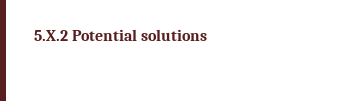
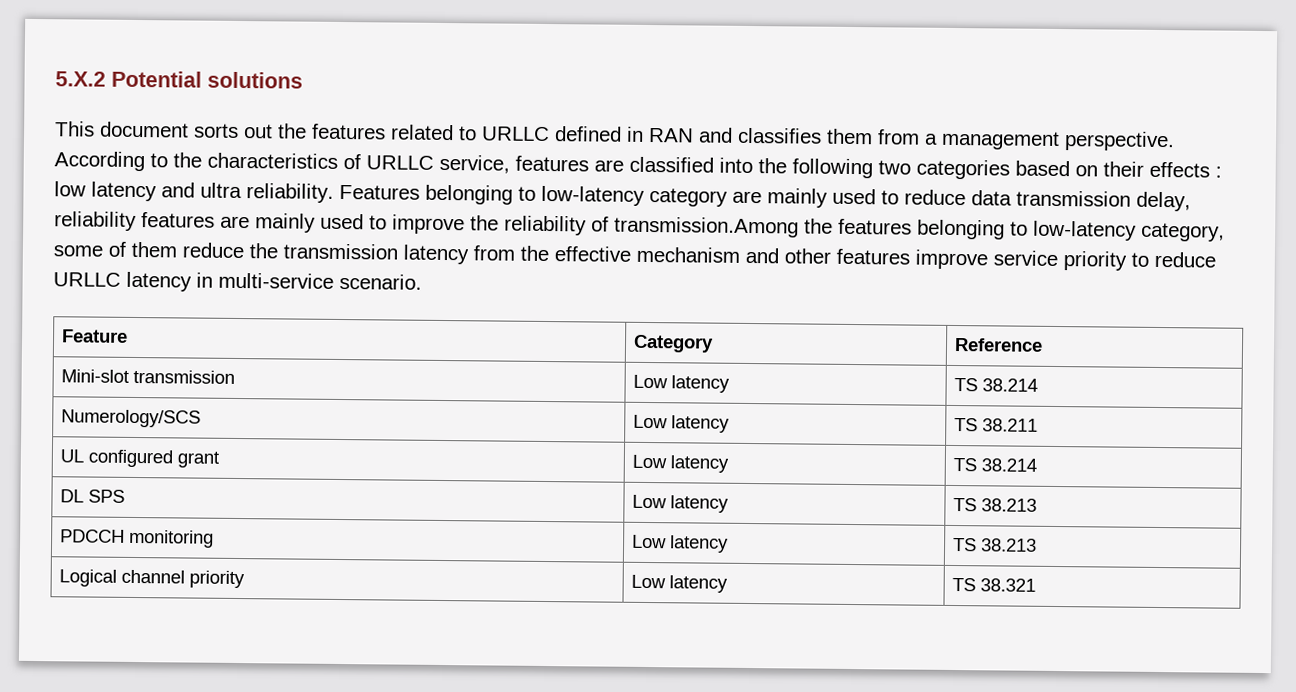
(208, 35) none -> [55,121,1175,152] [54,151,1222,180] [54,181,1191,212] [54,211,1225,242] [53,241,1216,271] [53,271,422,292] [62,329,129,343] [633,334,715,353] [954,338,1044,352] [61,369,236,384] [633,374,731,393] [954,377,1039,392] [61,409,202,428] [633,414,731,433] [954,417,1039,432] [60,449,220,468] [632,454,730,473] [953,457,1038,472] [60,489,126,503] [632,494,730,513] [953,497,1038,512] [60,529,215,548] [632,534,730,553] [953,537,1038,552] [59,569,246,589] [631,574,729,593] [952,577,1037,592] // This document sorts out the features related to URLLC defined in RAN and classifies them from a management perspective. According to the characteristics of URLLC service, features are classified into the following two categories based on their effects : low latency and ultra reliability. Features belonging to low-latency category are mainly used to reduce data transmission delay, reliability features are mainly used to improve the reliability of transmission.Among the features belonging to low-latency category, some of them reduce the transmission latency from the effective mechanism and other features improve service priority to reduce URLLC latency in multi-service scenario. // Feature | Category | Reference // Mini-slot transmission | Low latency | TS 38.214 // Numerology/SCS | Low latency | TS 38.211 // UL configured grant | Low latency | TS 38.214 // DL SPS | Low latency | TS 38.213 // PDCCH monitoring | Low latency | TS 38.213 // Logical channel priority | Low latency | TS 38.321

